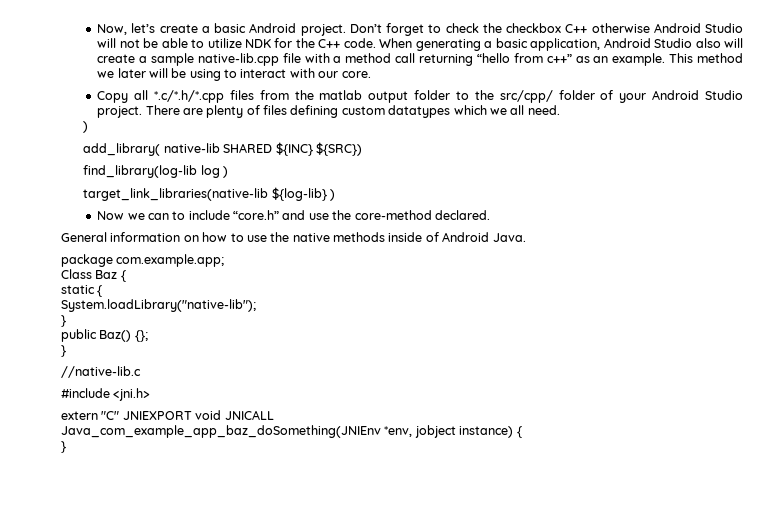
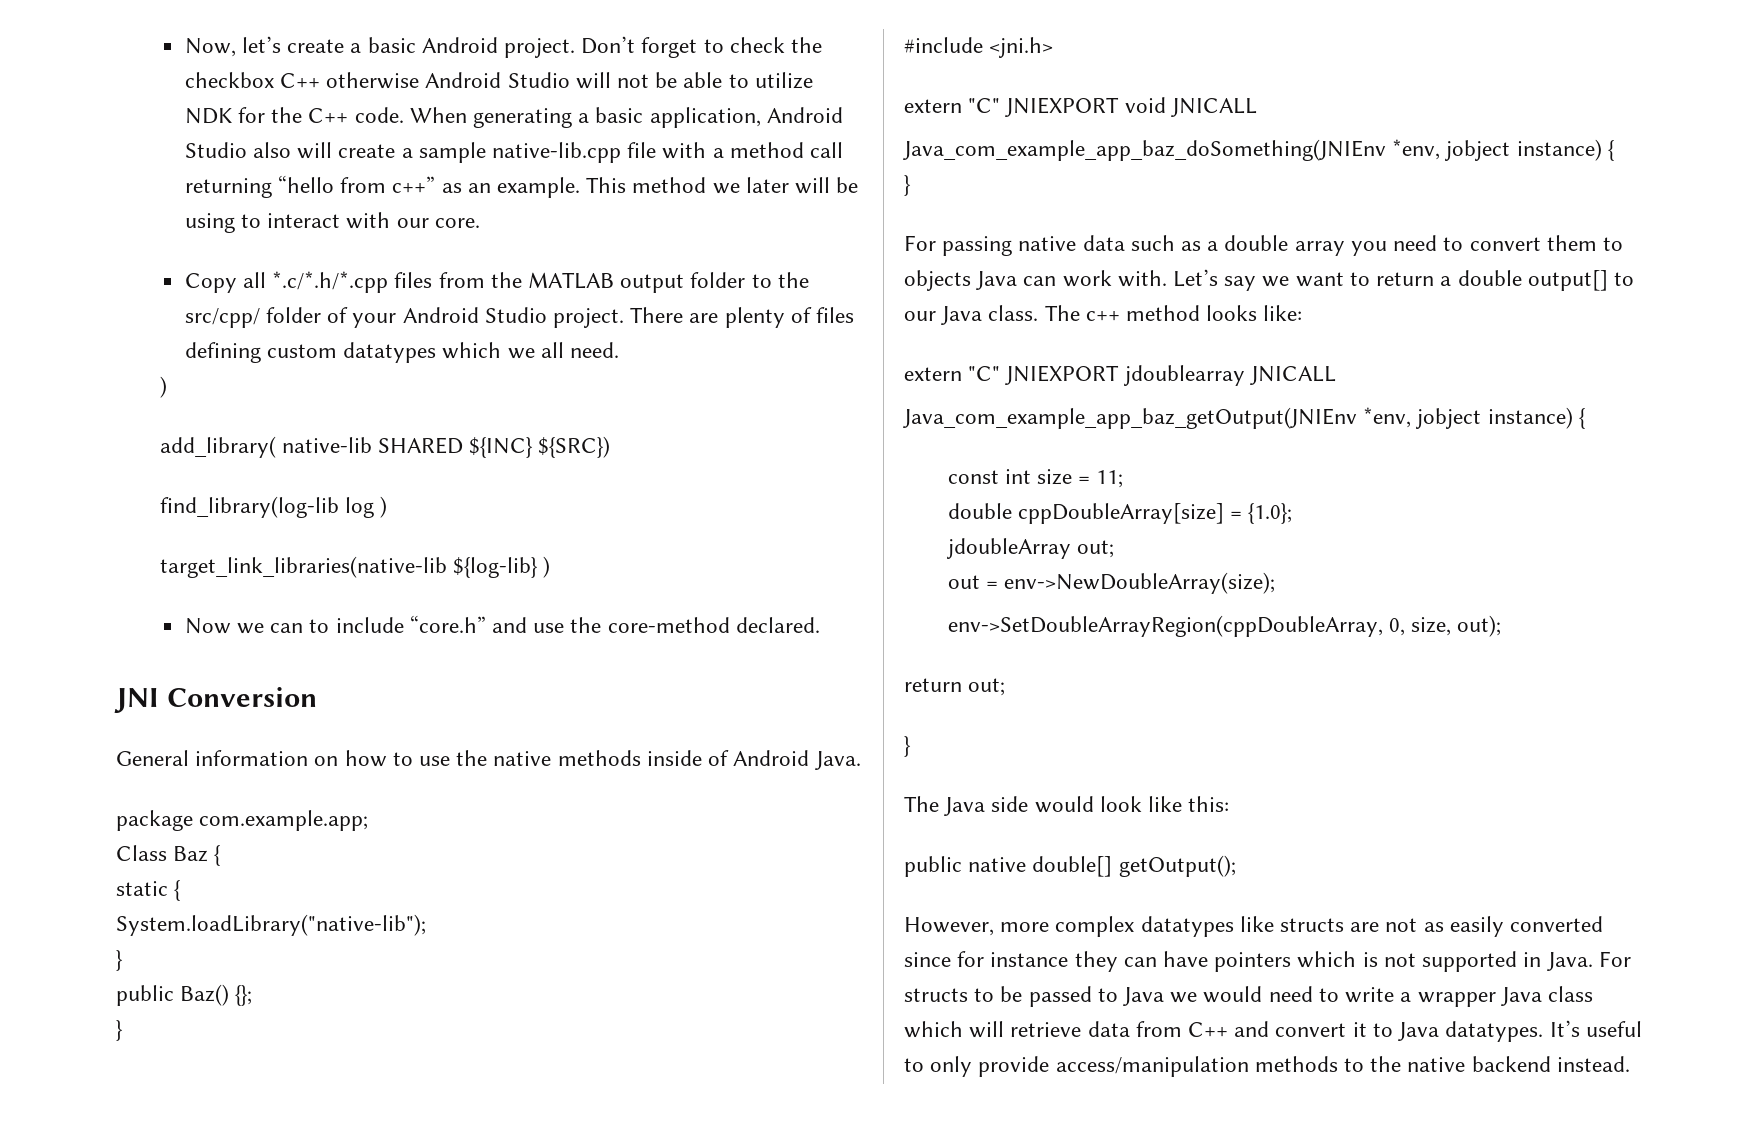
[319,90,363,100] matlab -> [528,272,615,289] MATLAB
(490, 215) none -> [114,687,317,713] // JNI Conversion
[61,366,141,378] // //native-lib.c -> (123, 1030) none
(66, 447) none -> [904,235,1623,256] [904,269,1634,291] [904,305,1303,325] [904,365,1336,386] [903,407,1586,429] [947,469,1124,488] [947,503,1293,524] [946,538,1114,559] [947,572,1275,594] [947,615,1502,637] [904,678,1006,696] [904,736,911,757] [904,796,1230,816] [904,855,1236,877] [904,916,1604,937] [904,951,1631,972] [904,986,1593,1007] [904,1020,1642,1042] [904,1056,1630,1077] // For passing native data such as a double array you need to convert them to objects Java can work with. Let’s say we want to return a double output[] to our Java class. The c++ method looks like: // extern "C" JNIEXPORT jdoublearray JNICALL // Java_com_example_app_baz_getOutput(JNIEnv *env, jobject instance) { // const int size = 11; // double cppDoubleArray[size] = {1.0}; // jdoubleArray out; // out = env->NewDoubleArray(size); // env->SetDoubleArrayRegion(cppDoubleArray, 0, size, out); // return out; // } // The Java side would look like this: // public native double[] getOutput(); // However, more complex datatypes like structs are not as easily converted since for instance they can have pointers which is not supported in Java. For structs to be passed to Java we would need to write a wrapper Java class which will retrieve data from C++ and convert it to Java datatypes. It’s useful to only provide access/manipulation methods to the native backend instead.

